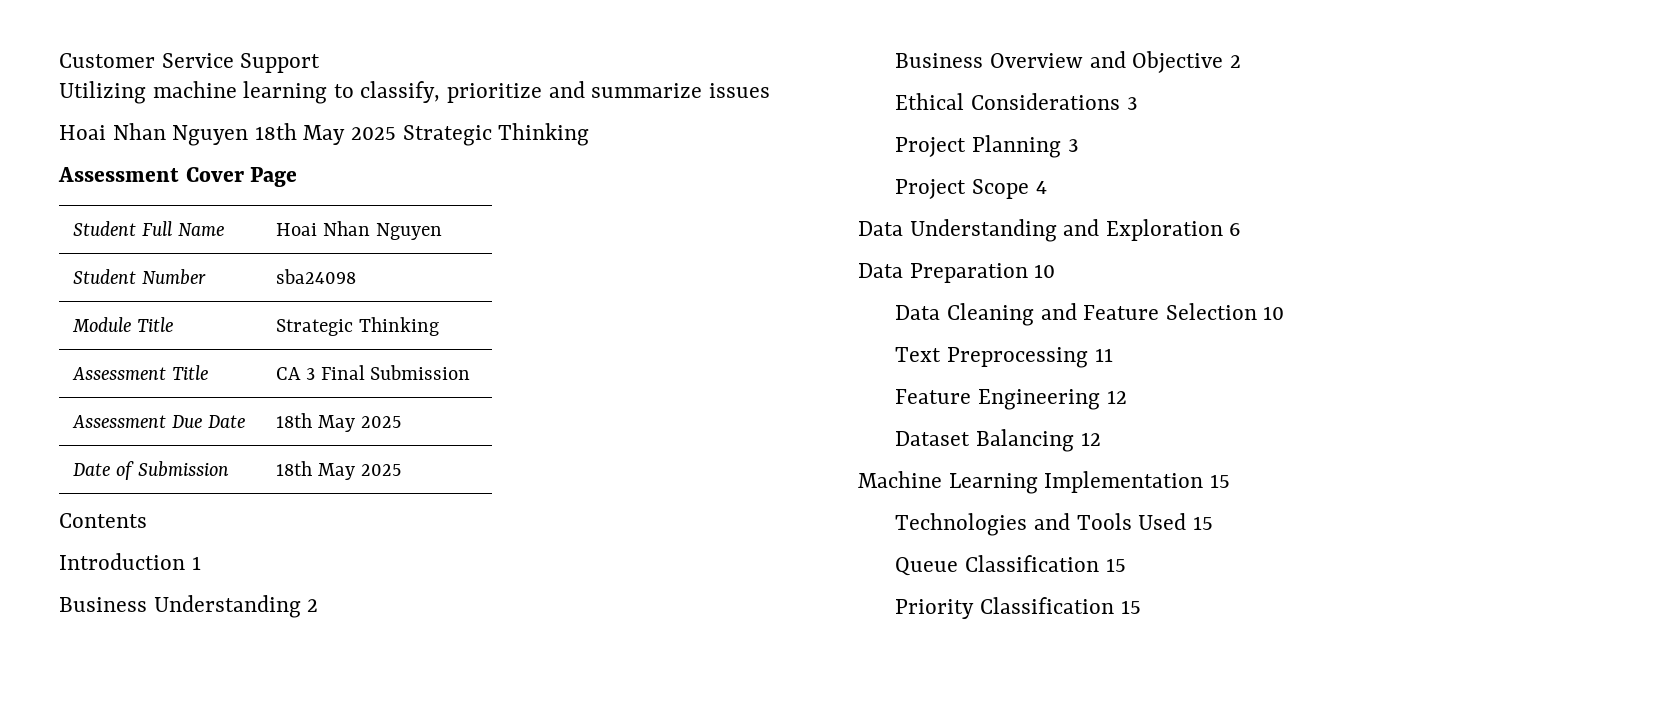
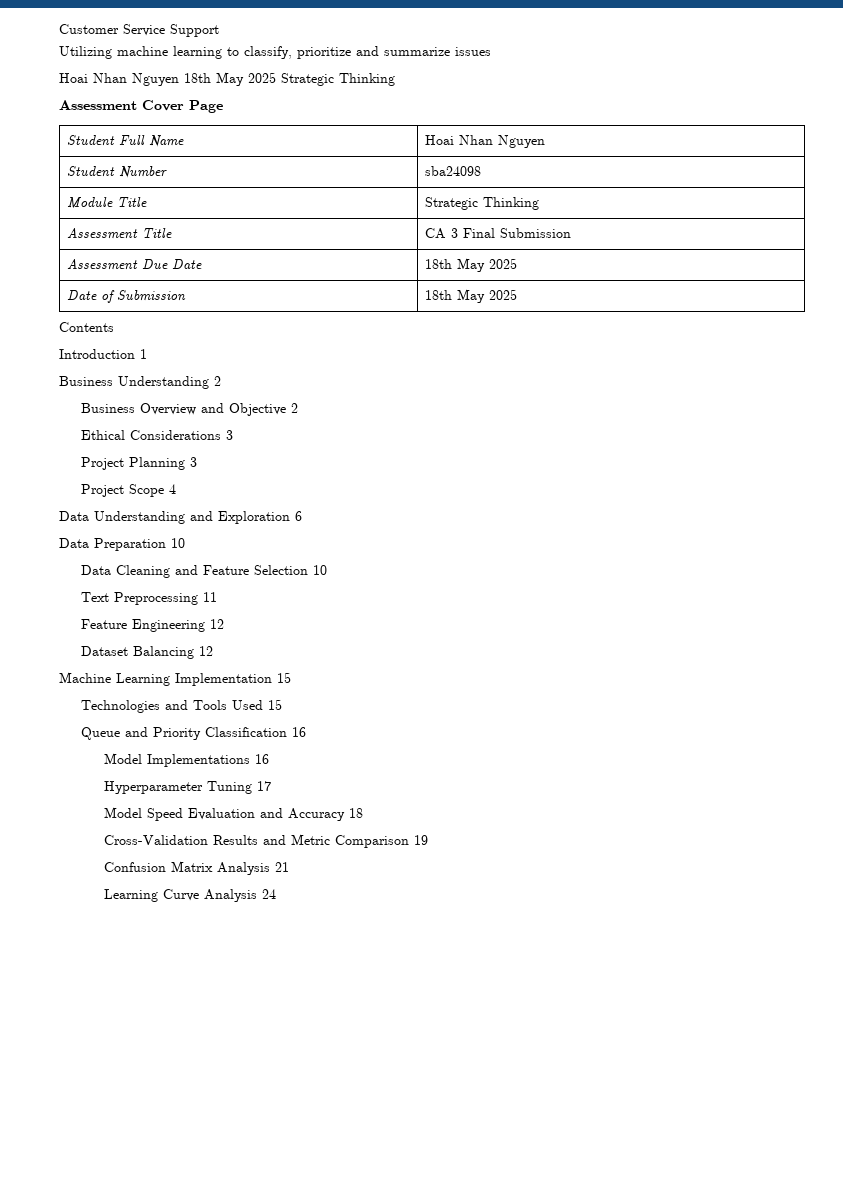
[965,555,1126,572] [895,597,1141,619] Classification 15 // Priority Classification 15 -> [125,727,307,740] [103,753,269,767] [103,781,271,794] [103,807,363,821] [103,834,428,848] [103,861,289,875] [103,889,276,902] and Priority Classification 16 // Model Implementations 16 // Hyperparameter Tuning 17 // Model Speed Evaluation and Accuracy 18 // Cross-Validation Results and Metric Comparison 19 // Confusion Matrix Analysis 21 // Learning Curve Analysis 24

